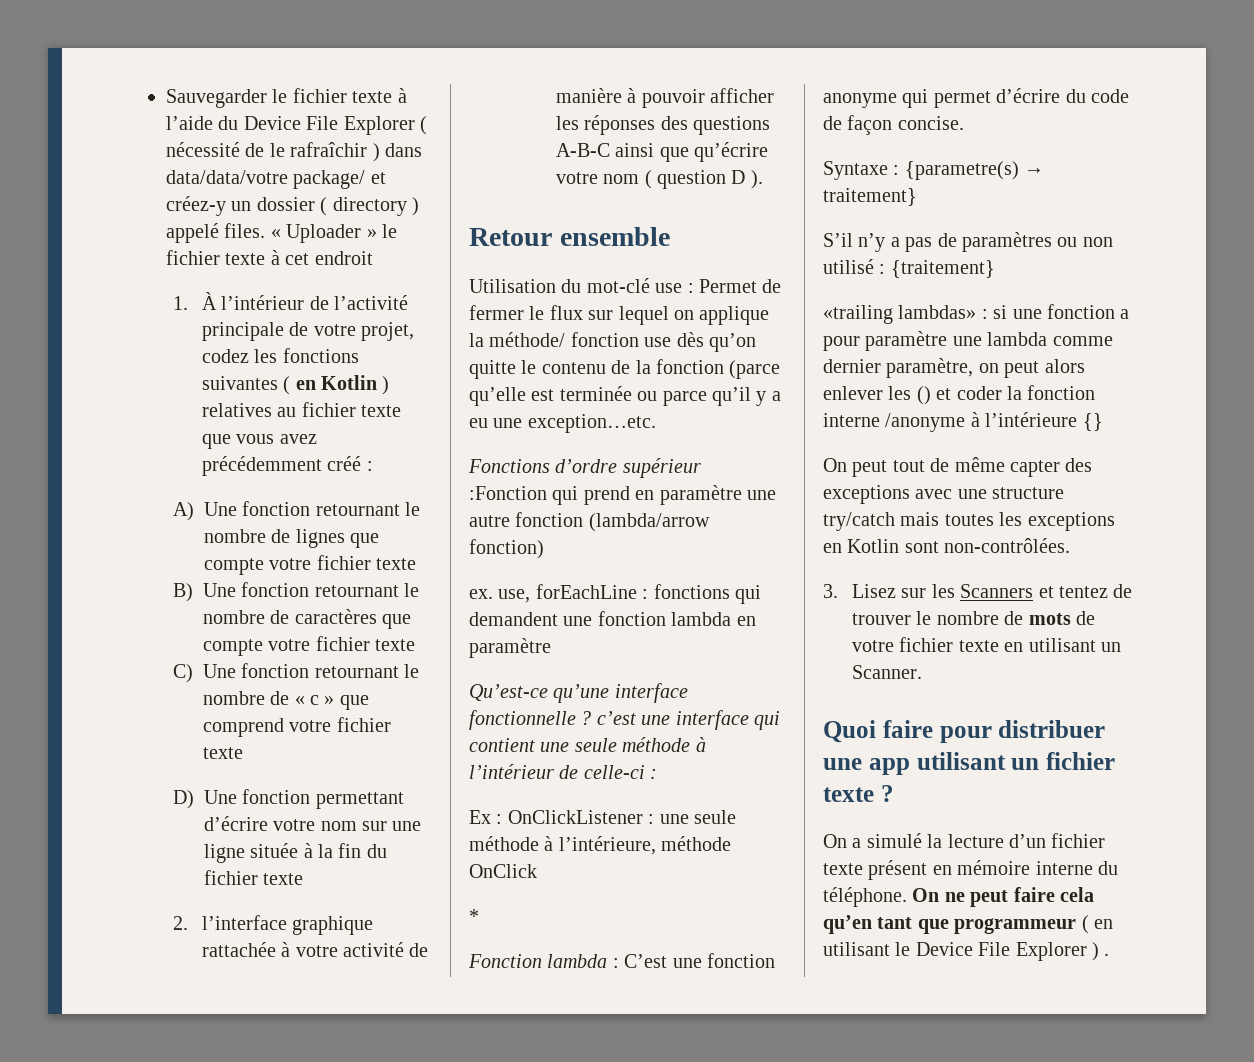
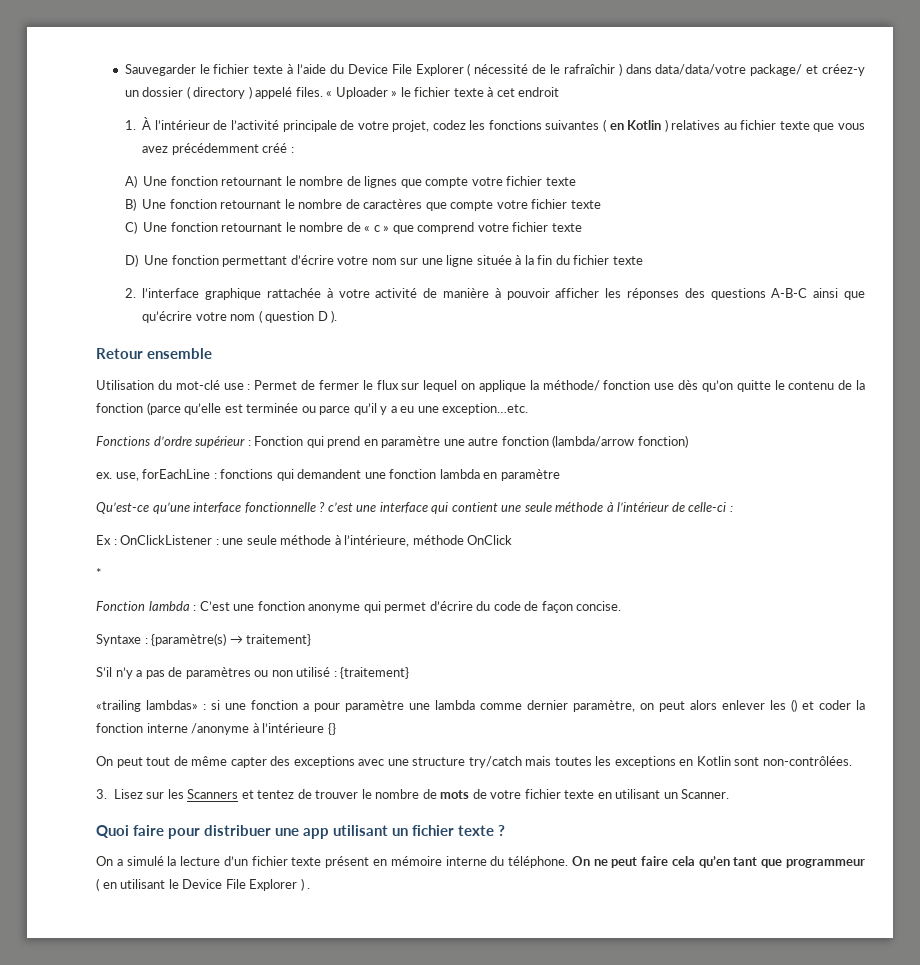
[469,486,547,500] :Fonction -> [247,436,304,446] : Fonction
[904,161,1019,180] {parametre(s) -> [151,633,227,646] {paramètre(s)

